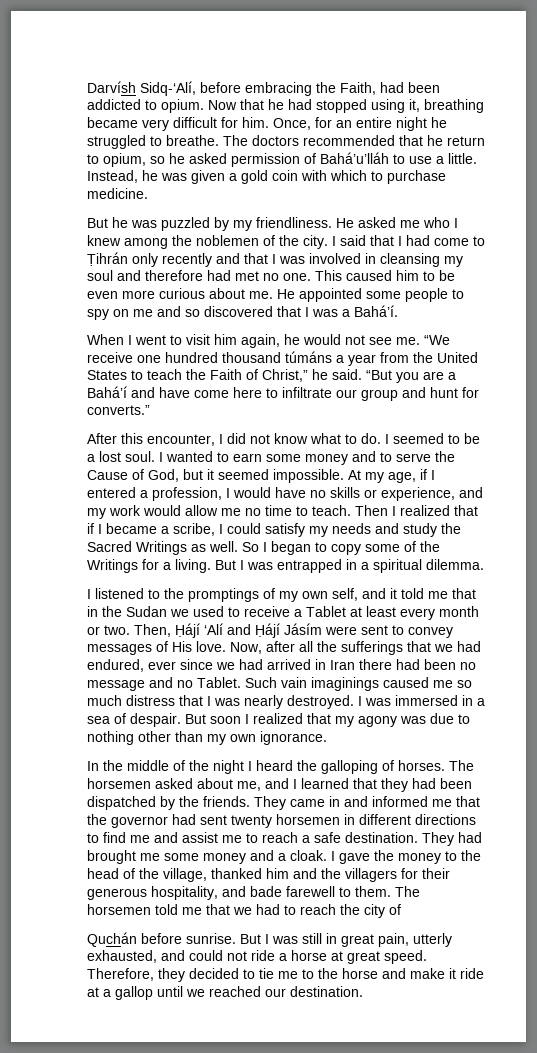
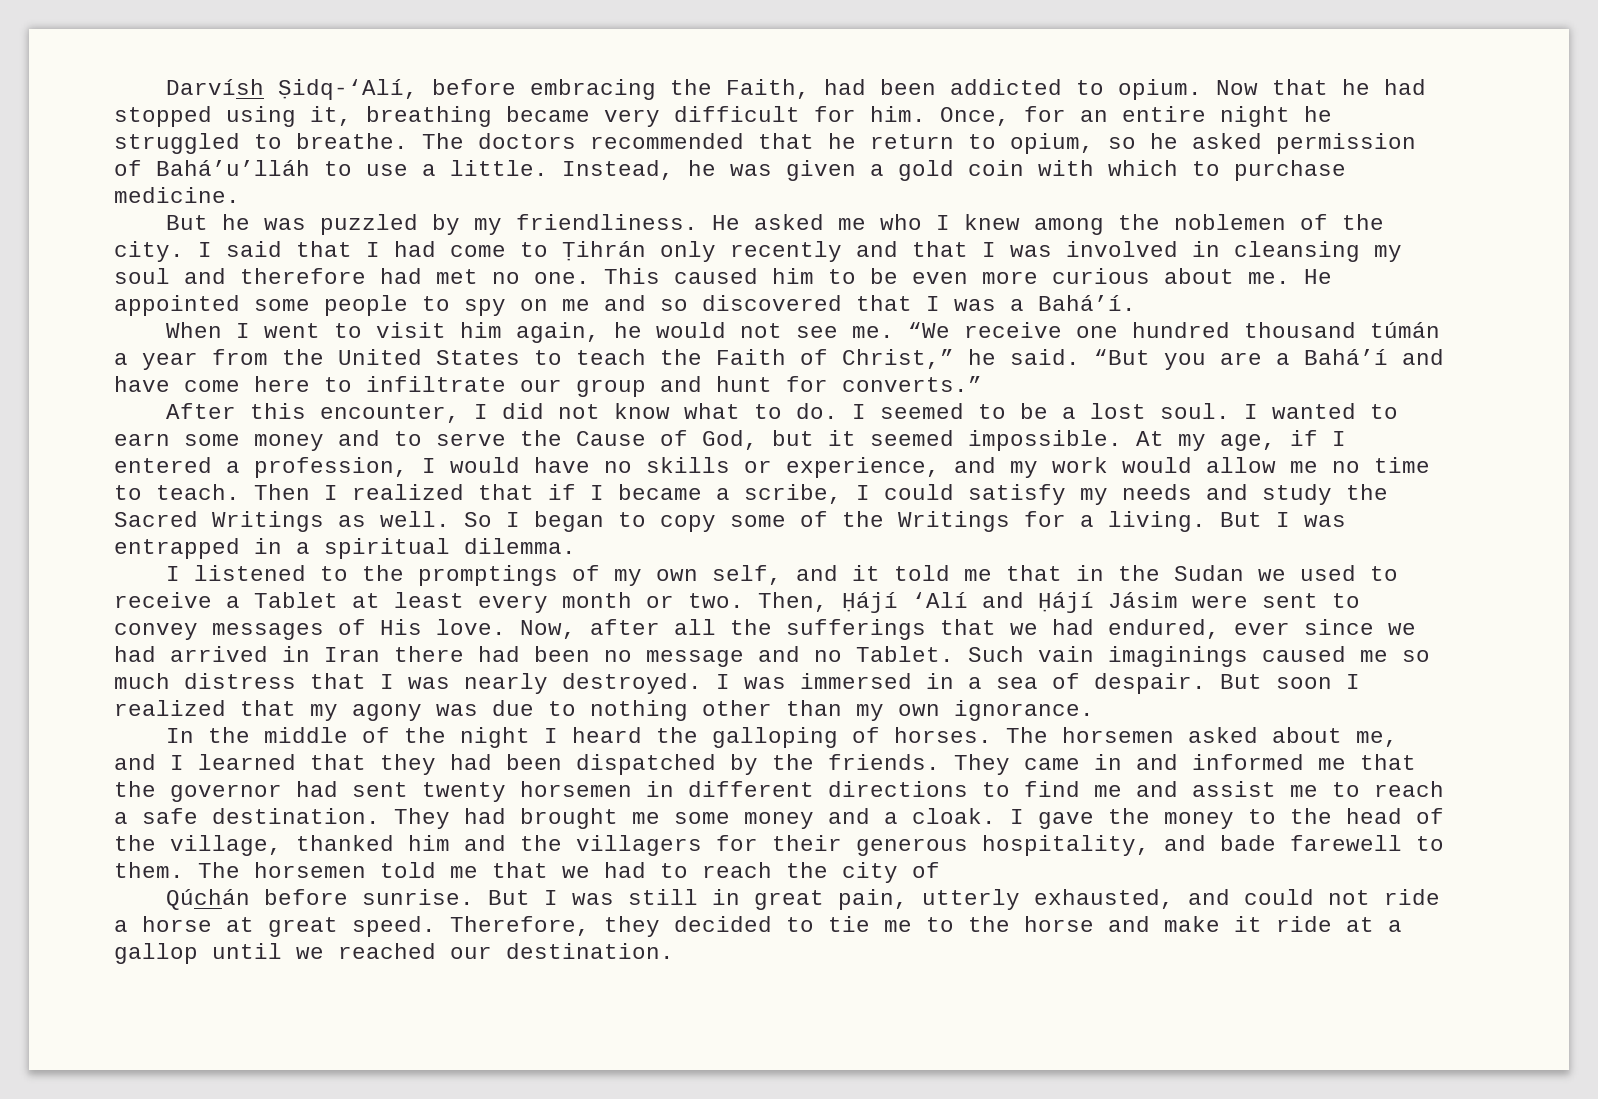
[140,81,196,96] Sidq-‘Alí, -> [277,79,418,100] Ṣidq-‘Alí,
[285,351,332,363] túmáns -> [1369,322,1440,338] túmán
[284,623,322,635] Jásím -> [1108,592,1178,608] Jásim
[87,932,137,947] Quchán -> [165,889,250,910] Qúchán

